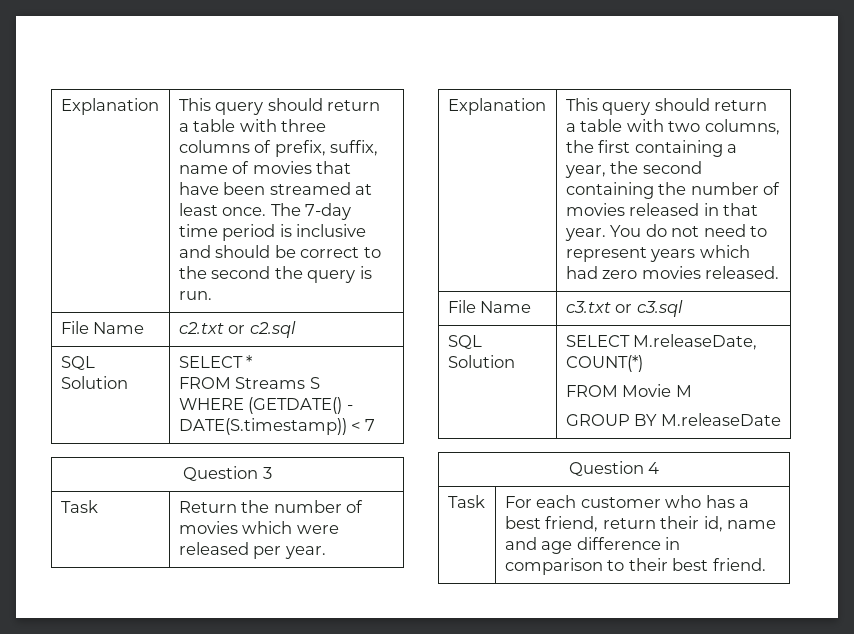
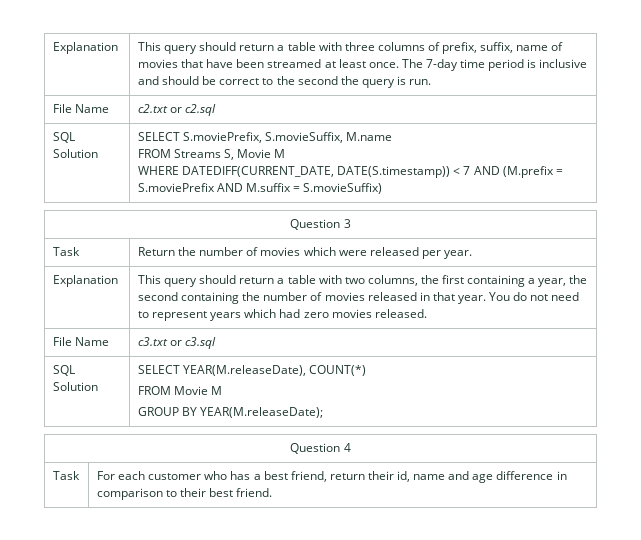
[246,355,253,368] * -> [183,132,393,143] S.moviePrefix, S.movieSuffix, M.name
[309,377,320,389] S -> [224,149,286,160] S, Movie M
[248,397,353,414] (GETDATE() - -> [182,166,335,177] DATEDIFF(CURRENT_DATE,
(375, 425) none -> [473,166,563,178] [137,183,383,194] AND (M.prefix = S.moviePrefix AND M.suffix = S.movieSuffix)
[633,334,758,350] M.releaseDate, -> [183,365,307,376] YEAR(M.releaseDate),
[660,413,781,426] M.releaseDate -> [200,407,324,418] YEAR(M.releaseDate);

